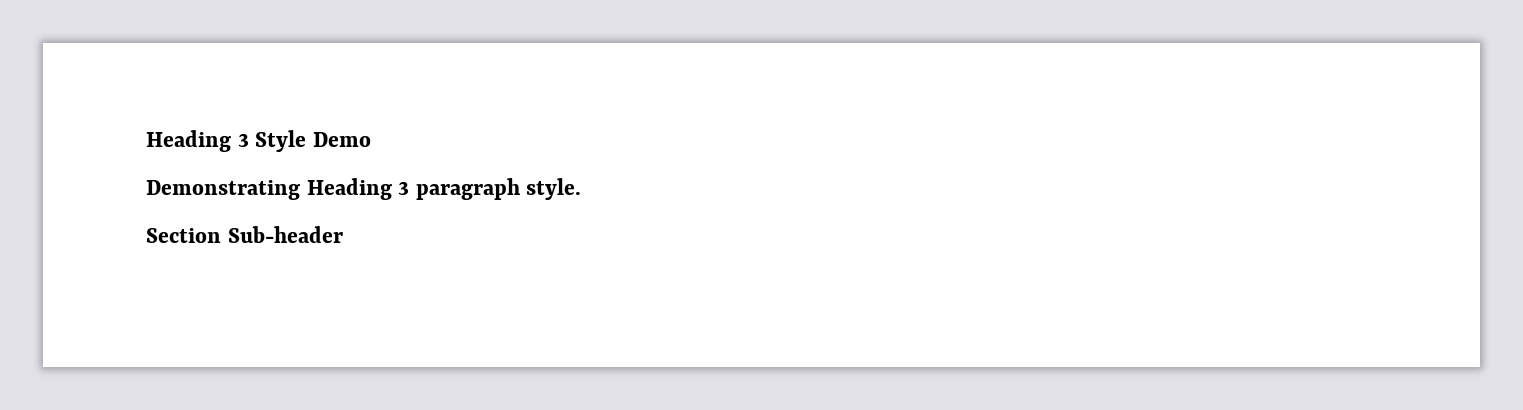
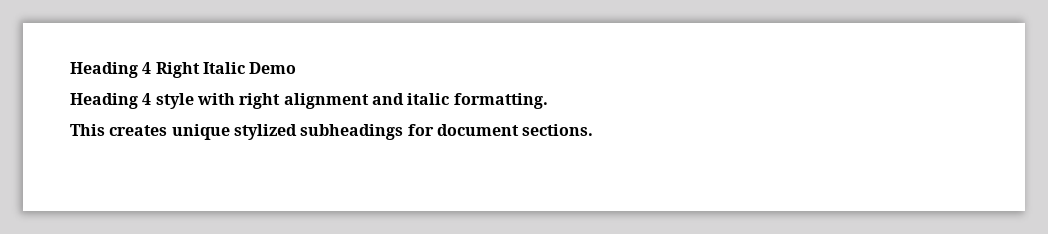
[146,130,371,152] [146,178,582,200] [146,226,343,243] Heading 3 Style Demo // Demonstrating Heading 3 paragraph style. // Section Sub-header -> [70,62,297,78] [70,93,548,109] [70,124,594,140] Heading 4 Right Italic Demo // Heading 4 style with right alignment and italic formatting. // This creates unique stylized subheadings for document sections.

